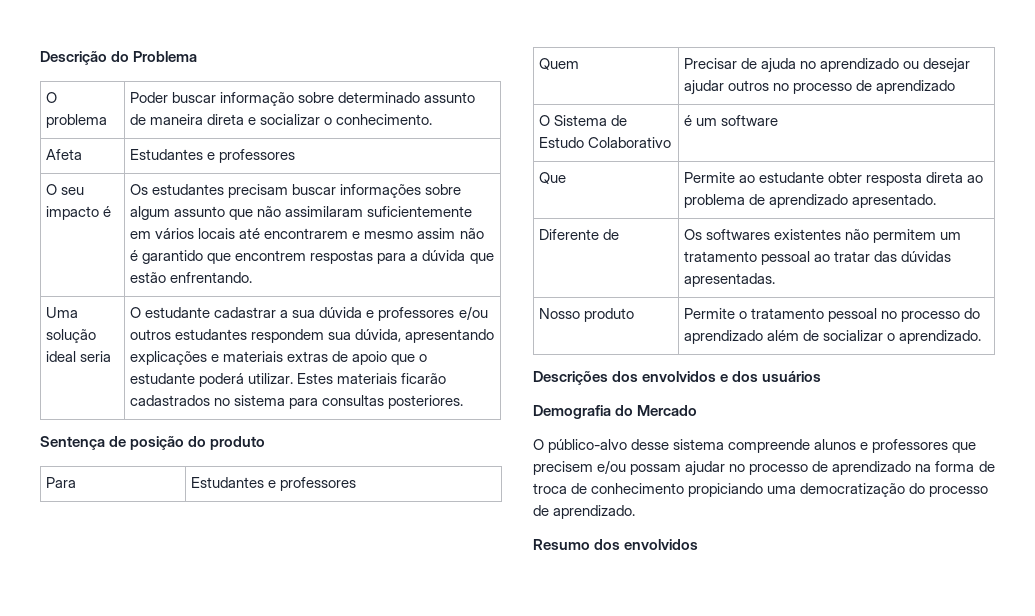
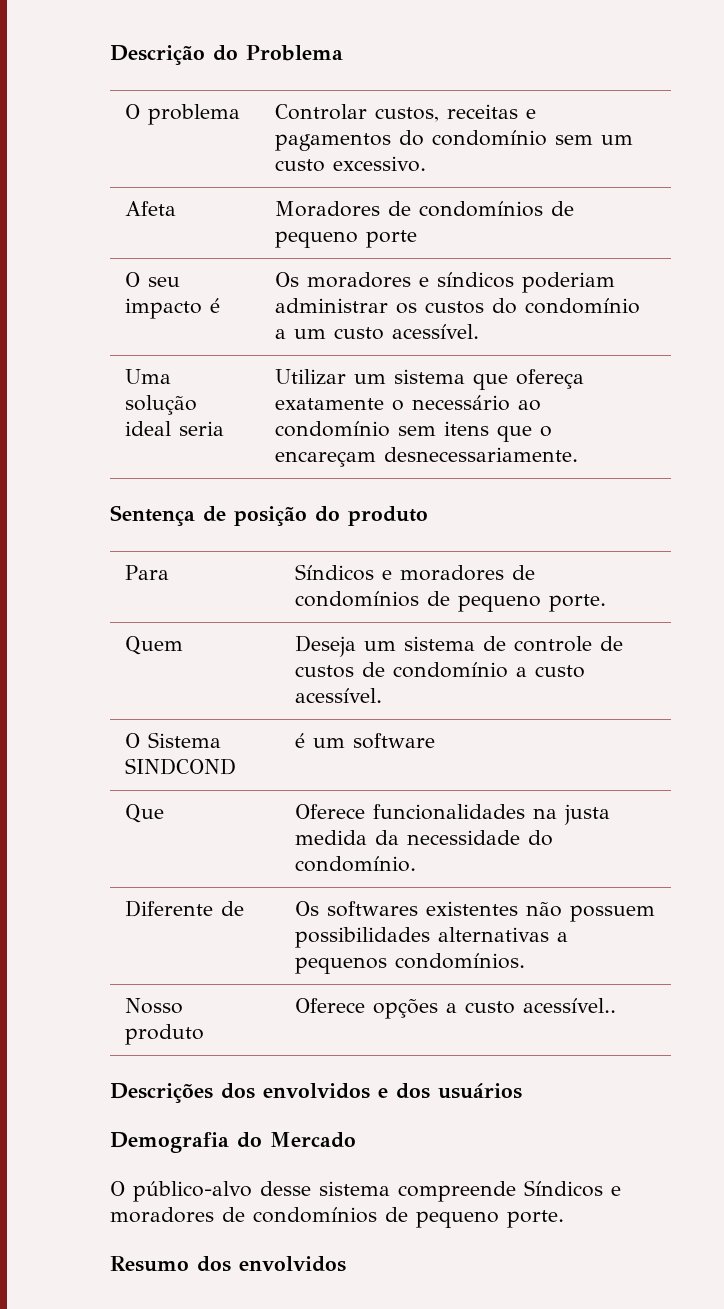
[130,92,476,106] [130,114,433,125] [46,149,83,160] [130,149,296,163] Poder buscar informação sobre determinado assunto de maneira direta e socializar o conhecimento. // Afeta | Estudantes e professores -> [275,104,537,122] [275,130,634,151] [275,156,427,172] [125,201,177,216] [275,201,575,217] [275,230,418,248] Controlar custos, receitas e pagamentos do condomínio sem um custo excessivo. // Afeta | Moradores de condomínios de pequeno porte
[152,184,462,198] [130,206,473,220] [130,228,484,239] [130,250,494,264] [130,272,253,283] [46,307,79,318] [46,329,97,343] [46,351,112,362] [130,306,488,321] [130,329,495,343] [130,351,428,365] [130,373,447,387] [130,395,464,409] estudantes precisam buscar informações sobre algum assunto que não assimilaram suficientemente em vários locais até encontrarem e mesmo assim não é garantido que encontrem respostas para a dúvida que estão enfrentando. // Uma solução ideal seria | O estudante cadastrar a sua dúvida e professores e/ou outros estudantes respondem sua dúvida, apresentando explicações e materiais extras de apoio que o estudante poderá utilizar. Estes materiais ficarão cadastrados no sistema para consultas posteriores. -> [307,272,616,293] [275,298,641,314] [275,324,480,340] [125,369,172,384] [125,395,198,415] [125,421,225,436] [275,369,585,390] [275,395,542,411] [275,421,553,442] [275,447,579,467] moradores e síndicos poderiam administrar os custos do condomínio a um custo acessível. // Uma solução ideal seria | Utilizar um sistema que ofereça exatamente o necessário ao condomínio sem itens que o encareçam desnecessariamente.
[191,477,357,491] [539,58,580,70] [684,58,971,73] [684,80,956,95] Estudantes e professores // Quem | Precisar de ajuda no aprendizado ou desejar ajudar outros no processo de aprendizado -> [295,564,536,581] [295,591,607,612] [125,636,184,655] [295,635,624,657] [295,662,586,678] [295,688,383,703] Síndicos e moradores de condomínios de pequeno porte. // Quem | Deseja um sistema de controle de custos de condomínio a custo acessível.
[611,115,628,126] [539,137,672,148] de Estudo Colaborativo -> [125,758,237,775] SINDCOND
[684,172,984,186] [684,194,937,208] Permite ao estudante obter resposta direta ao problema de aprendizado apresentado. -> [295,804,611,825] [295,830,554,846] [295,856,417,872] Oferece funcionalidades na justa medida da necessidade do condomínio.
[873,229,962,243] [684,251,952,265] [684,273,776,287] [539,308,635,322] [684,308,981,322] [684,330,982,344] permitem um tratamento pessoal ao tratar das dúvidas apresentadas. // Nosso produto | Permite o tratamento pessoal no processo do aprendizado além de socializar o aprendizado. -> [570,905,656,922] [295,927,569,948] [295,953,526,974] [125,998,184,1014] [125,1024,205,1045] [295,998,617,1019] possuem possibilidades alternativas a pequenos condomínios. // Nosso produto | Oferece opções a custo acessível..
[814,439,977,453] [533,460,995,476] [533,483,989,497] [533,505,636,519] alunos e professores que precisem e/ou possam ajudar no processo de aprendizado na forma de troca de conhecimento propiciando uma democratização do processo de aprendizado. -> [524,1180,621,1197] [110,1207,564,1228] Síndicos e moradores de condomínios de pequeno porte.

